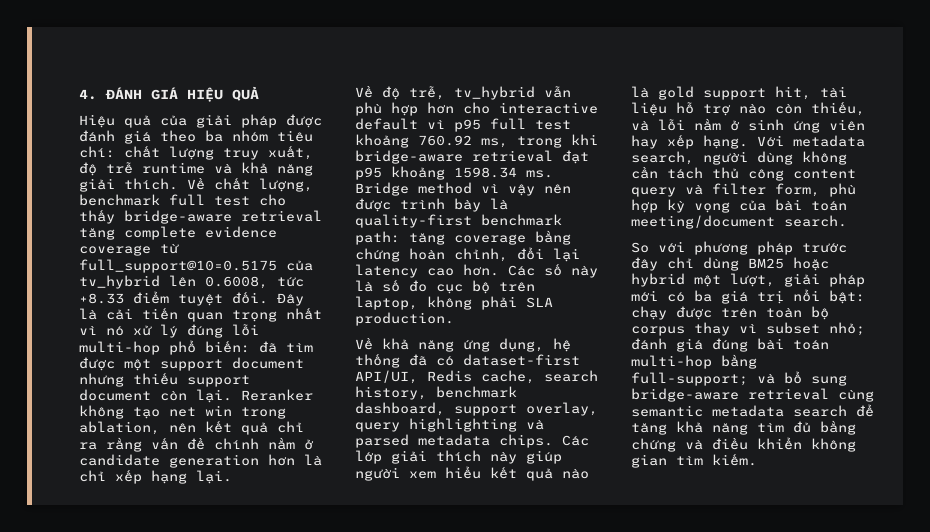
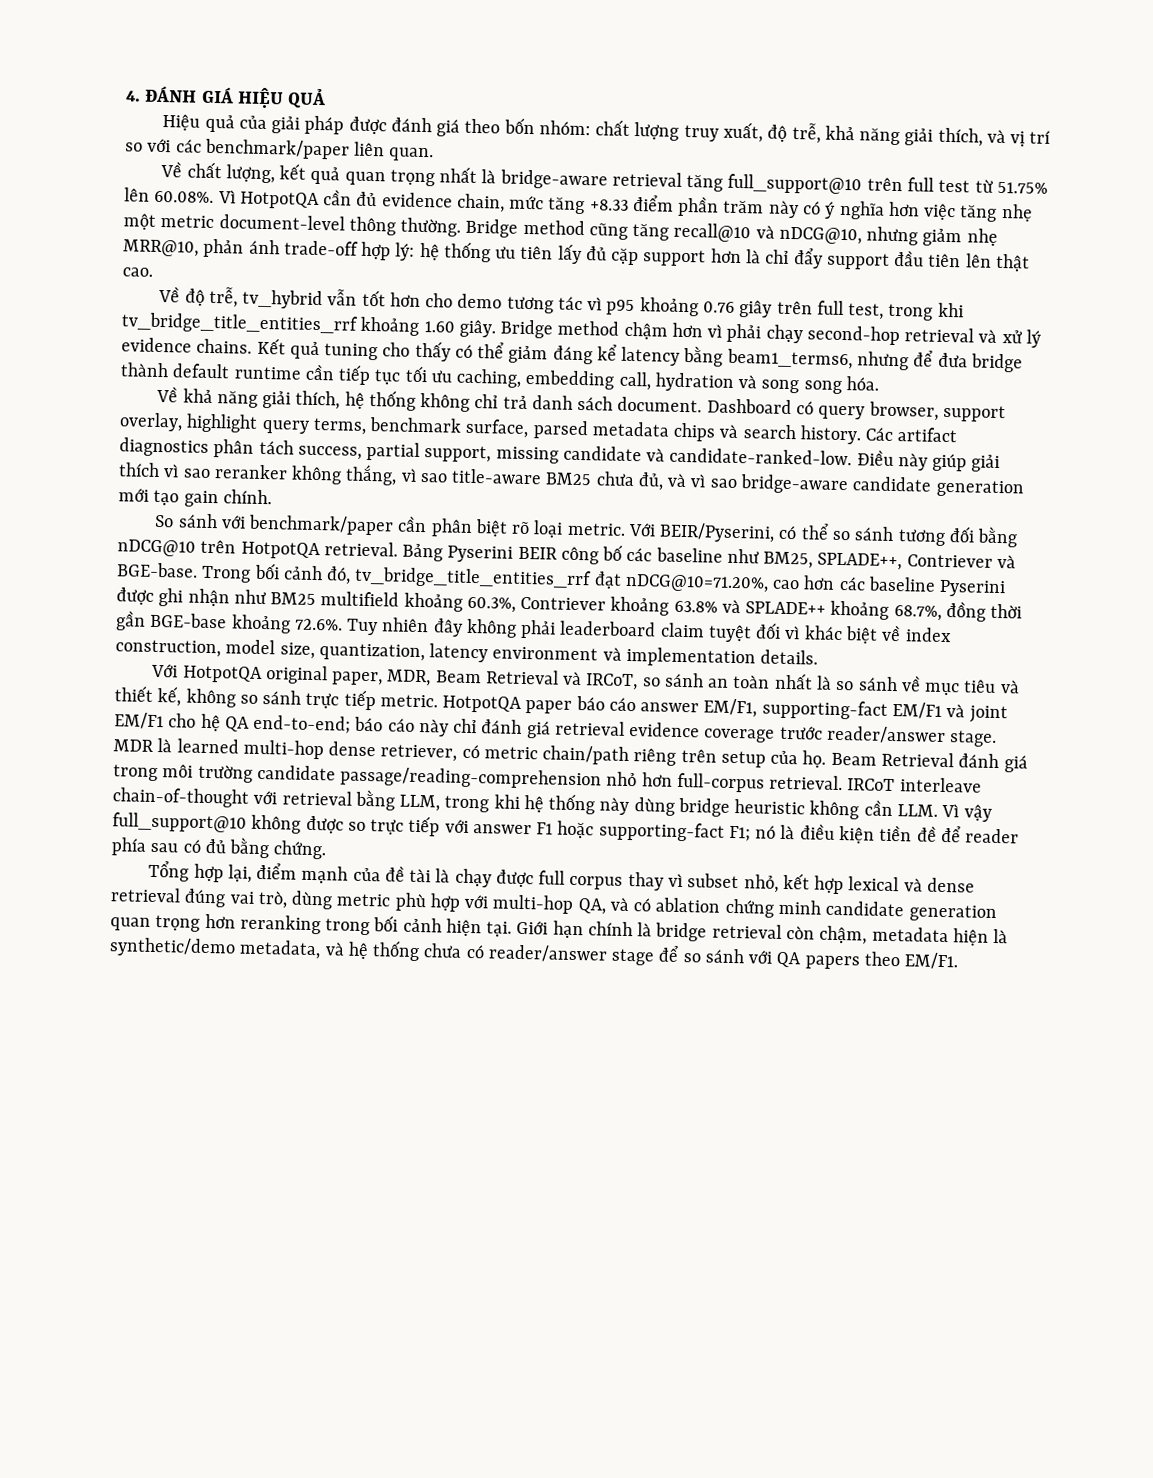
[205,130,313,142] [79,146,115,158] ba nhóm tiêu chí: -> [503,117,591,136] bốn nhóm:
[106,162,313,176] [79,178,313,192] [79,194,286,206] [79,210,322,224] [79,226,277,240] [79,244,179,256] [79,259,313,273] [79,275,304,289] [79,291,304,306] [79,308,322,322] [79,324,259,338] [79,340,313,355] [79,357,304,371] [79,373,250,387] [79,389,313,403] [79,405,286,419] [79,421,304,435] [79,437,314,452] [79,454,322,468] [79,470,232,484] trễ runtime và khả năng giải thích. Về chất lượng, benchmark full test cho thấy bridge-aware retrieval tăng complete evidence coverage từ full_support@10=0.5175 của tv_hybrid lên 0.6008, tức +8.33 điểm tuyệt đối. Đây là cải tiến quan trọng nhất vì nó xử lý đúng lỗi multi-hop phổ biến: đã tìm được một support document nhưng thiếu support document còn lại. Reranker không tạo net win trong ablation, nên kết quả chỉ ra rằng vấn đề chính nằm ở candidate generation hơn là chỉ xếp hạng lại. -> [791,122,1051,147] [125,138,435,162] [160,160,1048,195] [124,187,1033,222] [123,213,998,247] [123,238,1030,272] [122,267,153,277] trễ, khả năng giải thích, và vị trí so với các benchmark/paper liên quan. // Về chất lượng, kết quả quan trọng nhất là bridge-aware retrieval tăng full_support@10 trên full test từ 51.75% lên 60.08%. Vì HotpotQA cần đủ evidence chain, mức tăng +8.33 điểm phần trăm này có ý nghĩa hơn việc tăng nhẹ một metric document-level thông thường. Bridge method cũng tăng recall@10 và nDCG@10, nhưng giảm nhẹ MRR@10, phản ánh trade-off hợp lý: hệ thống ưu tiên lấy đủ cặp support hơn là chỉ đẩy support đầu tiên lên thật cao.
[355,102,598,116] [355,118,571,132] [355,134,598,148] [355,150,589,164] [355,166,553,180] [355,182,571,196] [355,198,508,212] [355,214,562,228] [355,230,571,245] [355,247,580,262] [355,264,598,278] [355,280,535,294] [355,296,553,310] [355,312,454,326] [355,338,571,352] [355,354,580,368] [355,370,598,384] [355,386,517,400] [355,402,598,416] [355,418,544,432] [355,434,589,448] [355,450,562,464] [355,466,589,481] [631,86,847,100] [631,102,865,116] [631,118,865,133] [631,135,865,149] [631,151,847,165] [631,167,856,181] [631,183,856,197] [631,199,847,213] [631,215,847,229] [631,241,847,255] [631,257,829,271] [631,273,865,287] [631,289,865,304] [631,306,829,320] [631,322,865,336] [631,338,829,352] [631,354,757,369] [631,371,847,386] [631,388,874,402] [631,404,874,417] [631,420,856,435] [631,437,856,452] [631,454,757,468] phù hợp hơn cho interactive default vì p95 full test khoảng 760.92 ms, trong khi bridge-aware retrieval đạt p95 khoảng 1598.34 ms. Bridge method vì vậy nên được trình bày là quality-first benchmark path: tăng coverage bằng chứng hoàn chỉnh, đổi lại latency cao hơn. Các số này là số đo cục bộ trên laptop, không phải SLA production. // Về khả năng ứng dụng, hệ thống đã có dataset-first API/UI, Redis cache, search history, benchmark dashboard, support overlay, query highlighting và parsed metadata chips. Các lớp giải thích này giúp người xem hiểu kết quả nào là gold support hit, tài liệu hỗ trợ nào còn thiếu, và lỗi nằm ở sinh ứng viên hay xếp hạng. Với metadata search, người dùng không cần tách thủ công content query và filter form, phù hợp kỳ vọng của bài toán meeting/document search. // So với phương pháp trước đây chỉ dùng BM25 hoặc hybrid một lượt, giải pháp mới có ba giá trị nổi bật: chạy được trên toàn bộ corpus thay vì subset nhỏ; đánh giá đúng bài toán multi-hop bằng full-support; và bổ sung bridge-aware retrieval cùng semantic metadata search để tăng khả năng tìm đủ bằng chứng và điều khiển không gian tìm kiếm. -> [361,289,964,321] [121,312,1041,348] [121,337,1023,373] [120,362,879,394] [156,385,1006,423] [119,412,958,445] [119,437,1001,473] [118,462,1024,498] [118,488,272,508] [154,513,1019,548] [117,539,1016,571] [117,562,1007,598] [116,587,1023,622] [115,610,952,644] [115,639,819,668] [151,663,1020,696] [114,685,1008,724] [114,712,998,747] [113,738,1028,773] [113,764,982,793] [112,787,992,822] [112,812,1020,844] [111,837,328,860] [148,860,975,895] [110,887,997,923] [110,913,1009,946] [109,937,959,970] tốt hơn cho demo tương tác vì p95 khoảng 0.76 giây trên full test, trong khi tv_bridge_title_entities_rrf khoảng 1.60 giây. Bridge method chậm hơn vì phải chạy second-hop retrieval và xử lý evidence chains. Kết quả tuning cho thấy có thể giảm đáng kể latency bằng beam1_terms6, nhưng để đưa bridge thành default runtime cần tiếp tục tối ưu caching, embedding call, hydration và song song hóa. // Về khả năng giải thích, hệ thống không chỉ trả danh sách document. Dashboard có query browser, support overlay, highlight query terms, benchmark surface, parsed metadata chips và search history. Các artifact diagnostics phân tách success, partial support, missing candidate và candidate-ranked-low. Điều này giúp giải thích vì sao reranker không thắng, vì sao title-aware BM25 chưa đủ, và vì sao bridge-aware candidate generation mới tạo gain chính. // So sánh với benchmark/paper cần phân biệt rõ loại metric. Với BEIR/Pyserini, có thể so sánh tương đối bằng nDCG@10 trên HotpotQA retrieval. Bảng Pyserini BEIR công bố các baseline như BM25, SPLADE++, Contriever và BGE-base. Trong bối cảnh đó, tv_bridge_title_entities_rrf đạt nDCG@10=71.20%, cao hơn các baseline Pyserini được ghi nhận như BM25 multifield khoảng 60.3%, Contriever khoảng 63.8% và SPLADE++ khoảng 68.7%, đồng thời gần BGE-base khoảng 72.6%. Tuy nhiên đây không phải leaderboard claim tuyệt đối vì khác biệt về index construction, model size, quantization, latency environment và implementation details. // Với HotpotQA original paper, MDR, Beam Retrieval và IRCoT, so sánh an toàn nhất là so sánh về mục tiêu và thiết kế, không so sánh trực tiếp metric. HotpotQA paper báo cáo answer EM/F1, supporting-fact EM/F1 và joint EM/F1 cho hệ QA end-to-end; báo cáo này chỉ đánh giá retrieval evidence coverage trước reader/answer stage. MDR là learned multi-hop dense retriever, có metric chain/path riêng trên setup của họ. Beam Retrieval đánh giá trong môi trường candidate passage/reading-comprehension nhỏ hơn full-corpus retrieval. IRCoT interleave chain-of-thought với retrieval bằng LLM, trong khi hệ thống này dùng bridge heuristic không cần LLM. Vì vậy full_support@10 không được so trực tiếp với answer F1 hoặc supporting-fact F1; nó là điều kiện tiền đề để reader phía sau có đủ bằng chứng. // Tổng hợp lại, điểm mạnh của đề tài là chạy được full corpus thay vì subset nhỏ, kết hợp lexical và dense retrieval đúng vai trò, dùng metric phù hợp với multi-hop QA, và có ablation chứng minh candidate generation quan trọng hơn reranking trong bối cảnh hiện tại. Giới hạn chính là bridge retrieval còn chậm, metadata hiện là synthetic/demo metadata, và hệ thống chưa có reader/answer stage để so sánh với QA papers theo EM/F1.

